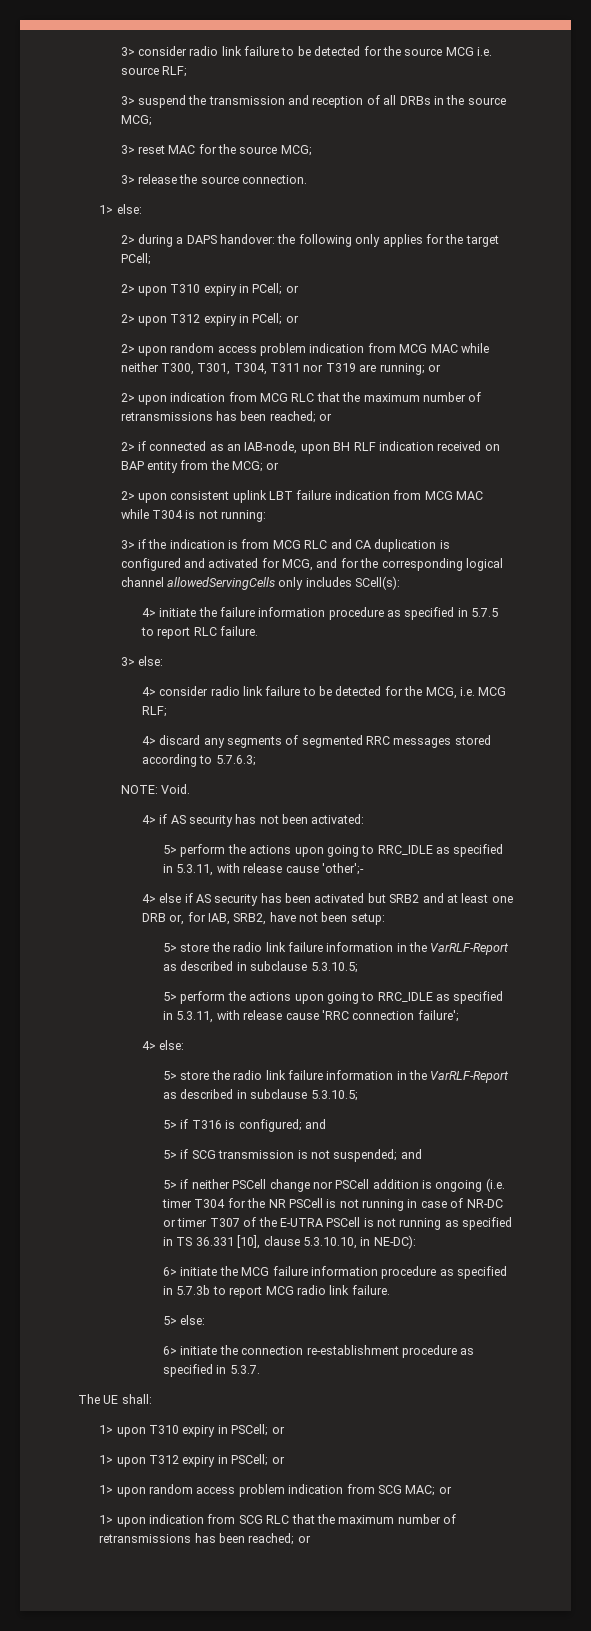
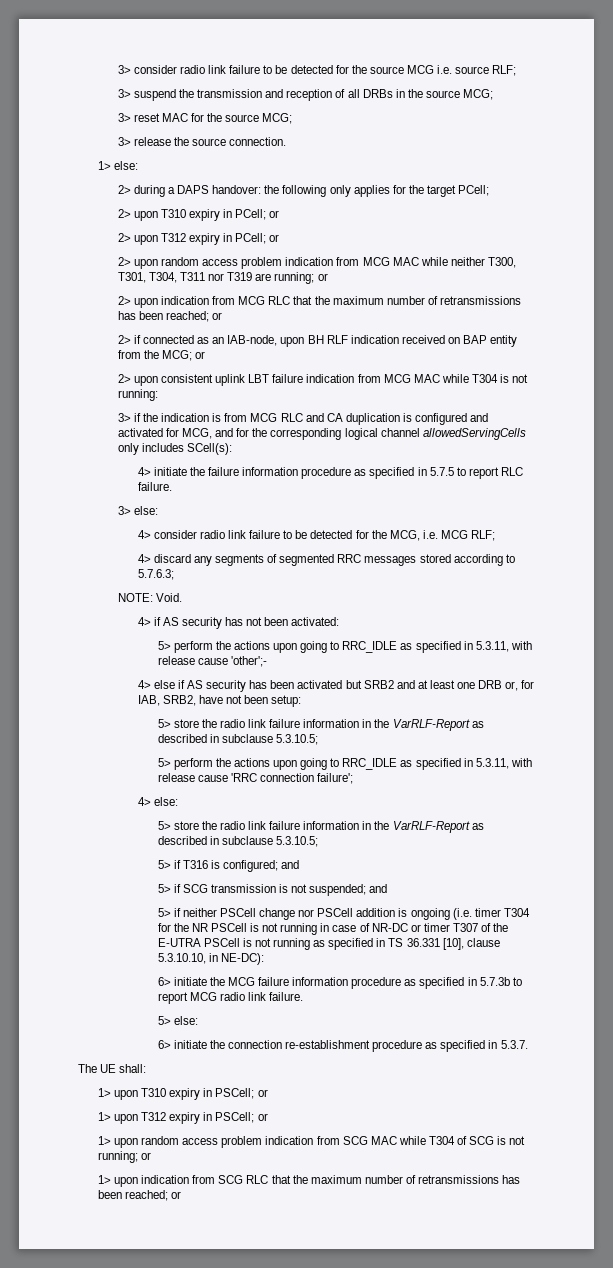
[405,1485,436,1496] MAC; -> [370,1136,526,1145] [97,1151,138,1163] MAC while T304 of SCG is not running;

